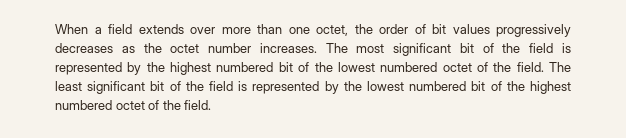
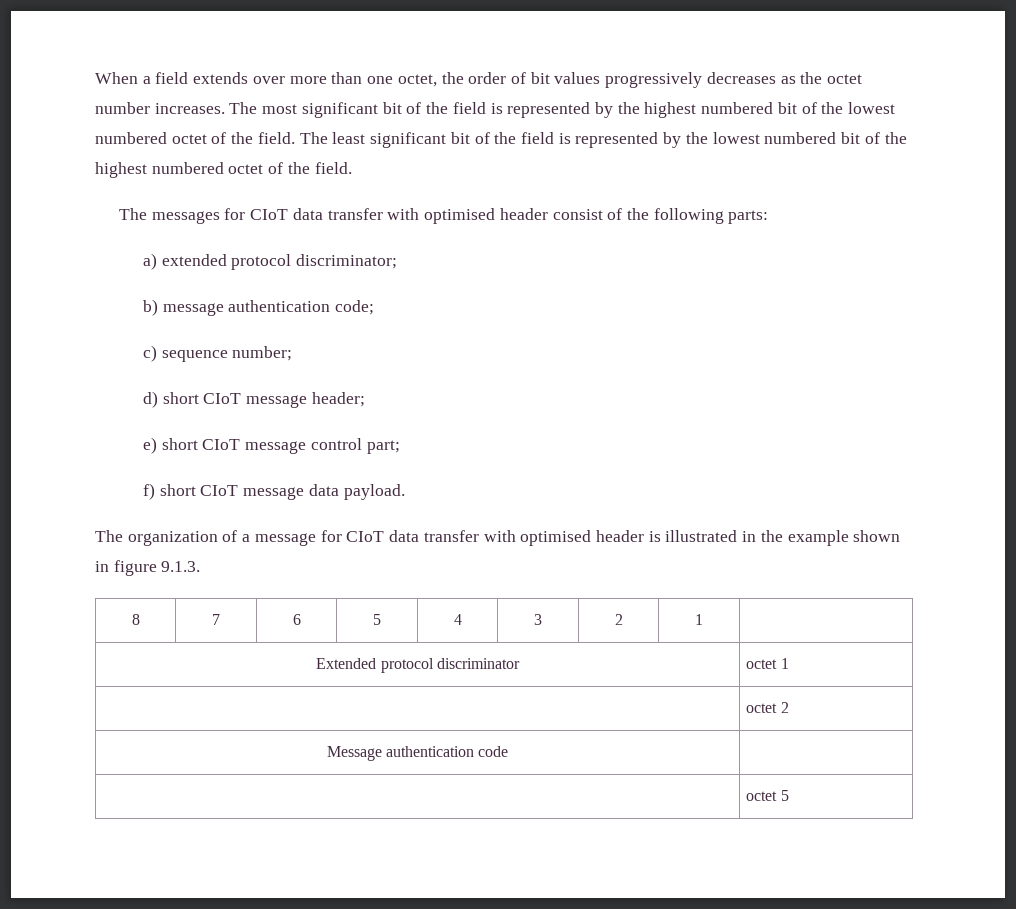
(212, 105) none -> [119,208,769,224] [143,253,398,270] [143,299,375,316] [143,345,293,362] [143,391,365,408] [143,437,400,454] [143,483,405,500] [95,530,901,546] [95,560,201,576] [131,614,140,625] [212,614,220,625] [292,614,301,625] [373,614,381,625] [453,614,462,625] [534,614,542,625] [614,614,623,625] [695,614,703,625] [316,658,520,673] [746,658,789,669] [746,702,789,713] [326,746,509,761] [746,790,789,801] // The messages for CIoT data transfer with optimised header consist of the following parts: // a) extended protocol discriminator; // b) message authentication code; // c) sequence number; // d) short CIoT message header; // e) short CIoT message control part; // f) short CIoT message data payload. // The organization of a message for CIoT data transfer with optimised header is illustrated in the example shown in figure 9.1.3. // 8 | 7 | 6 | 5 | 4 | 3 | 2 | 1 | // Extended protocol discriminator | octet 1 // | octet 2 // Message authentication code | // | octet 5

